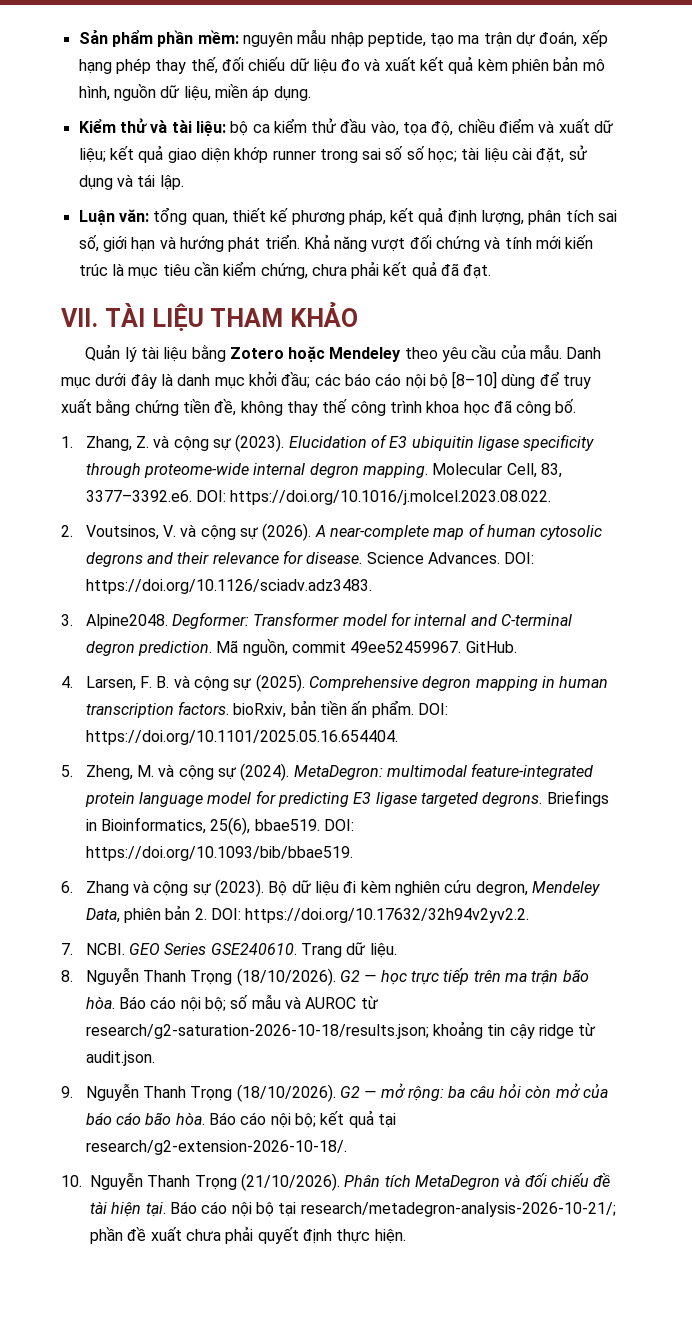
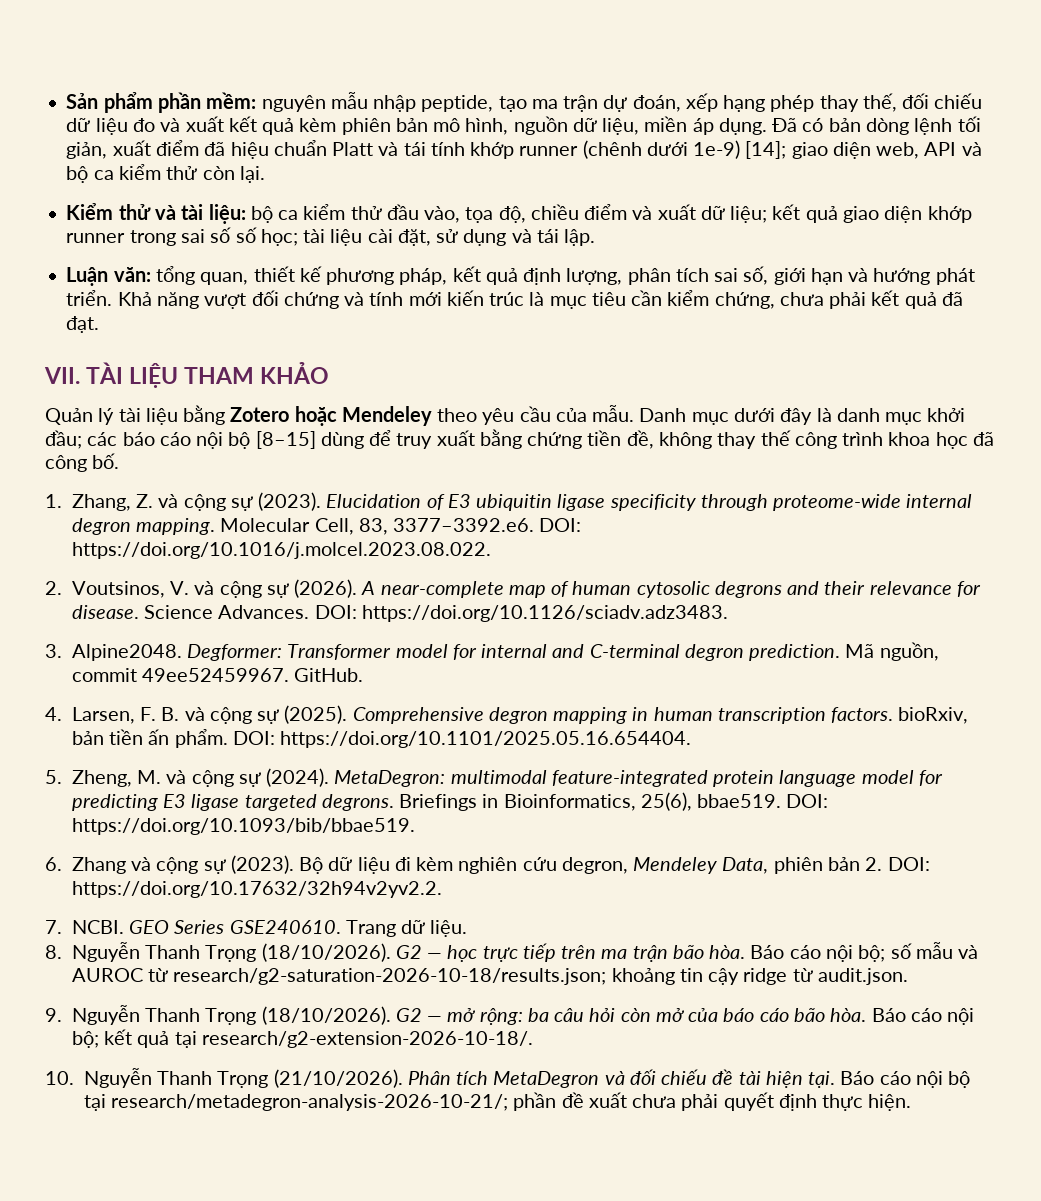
(311, 93) none -> [772,116,981,135] [66,140,982,159] [66,164,265,183] Đã có bản dòng lệnh tối giản, xuất điểm đã hiệu chuẩn Platt và tái tính khớp runner (chênh dưới 1e-9) [14]; giao diện web, API và bộ ca kiểm thử còn lại.
[452,371,498,389] [8–10] -> [255,431,316,449] [8–15]

